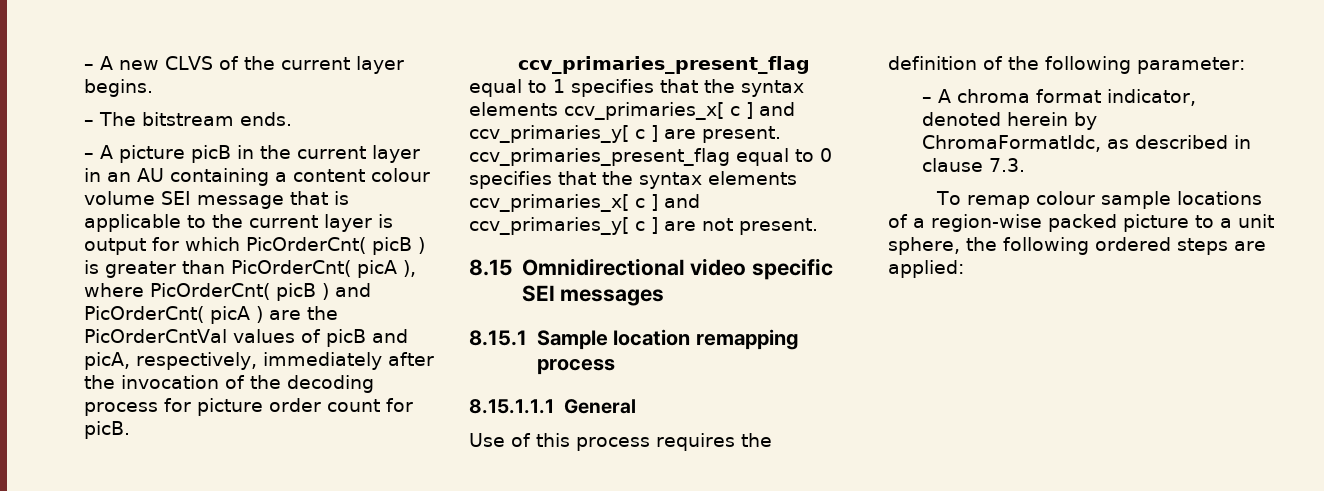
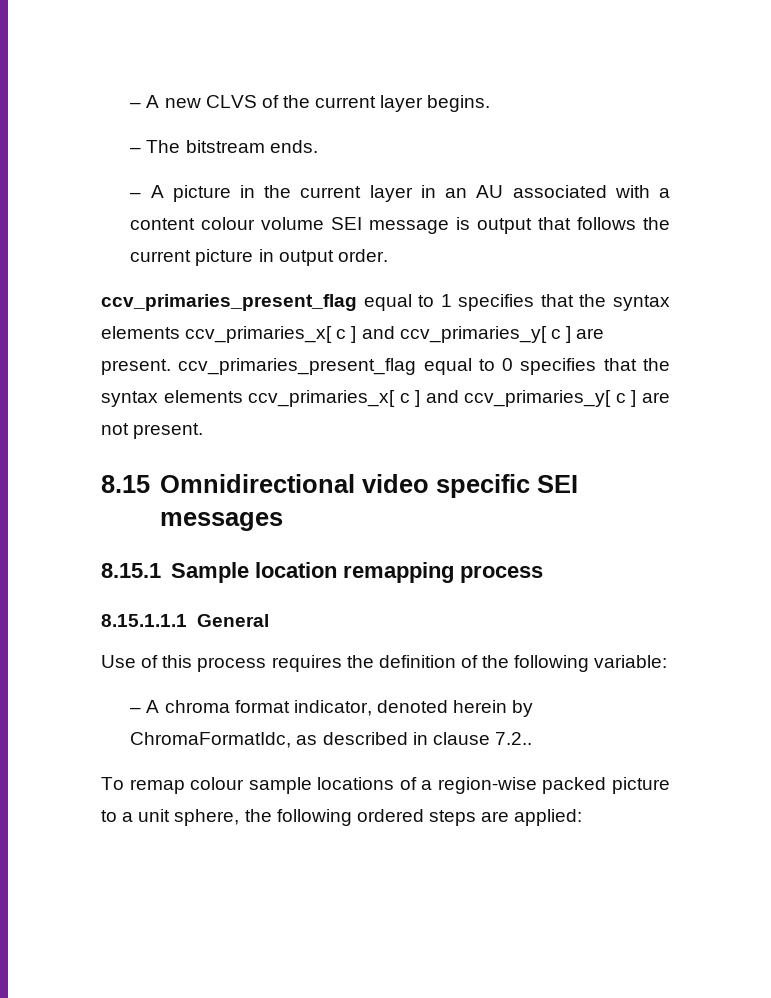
[190,145,231,163] picB -> (231, 193) none
[169,168,269,186] containing -> [512,185,650,198] associated with
[289,191,349,205] [83,214,393,232] [83,237,425,255] [83,260,416,278] [83,283,371,301] [83,306,338,324] [83,329,408,347] [83,352,434,370] [83,375,374,393] [83,398,413,416] [83,421,130,439] that is applicable to the current layer is output for which PicOrderCnt( picB ) is greater than PicOrderCnt( picA ), where PicOrderCnt( picB ) and PicOrderCnt( picA ) are the PicOrderCntVal values of picB and picA, respectively, immediately after the invocation of the decoding process for picture order count for picB. -> [456,217,671,234] [130,249,388,266] is output that follows the current picture in output order.
[1137,57,1245,74] parameter: -> [594,655,668,668] variable:
[988,158,1025,172] 7.3. -> [494,732,532,745] 7.2..

